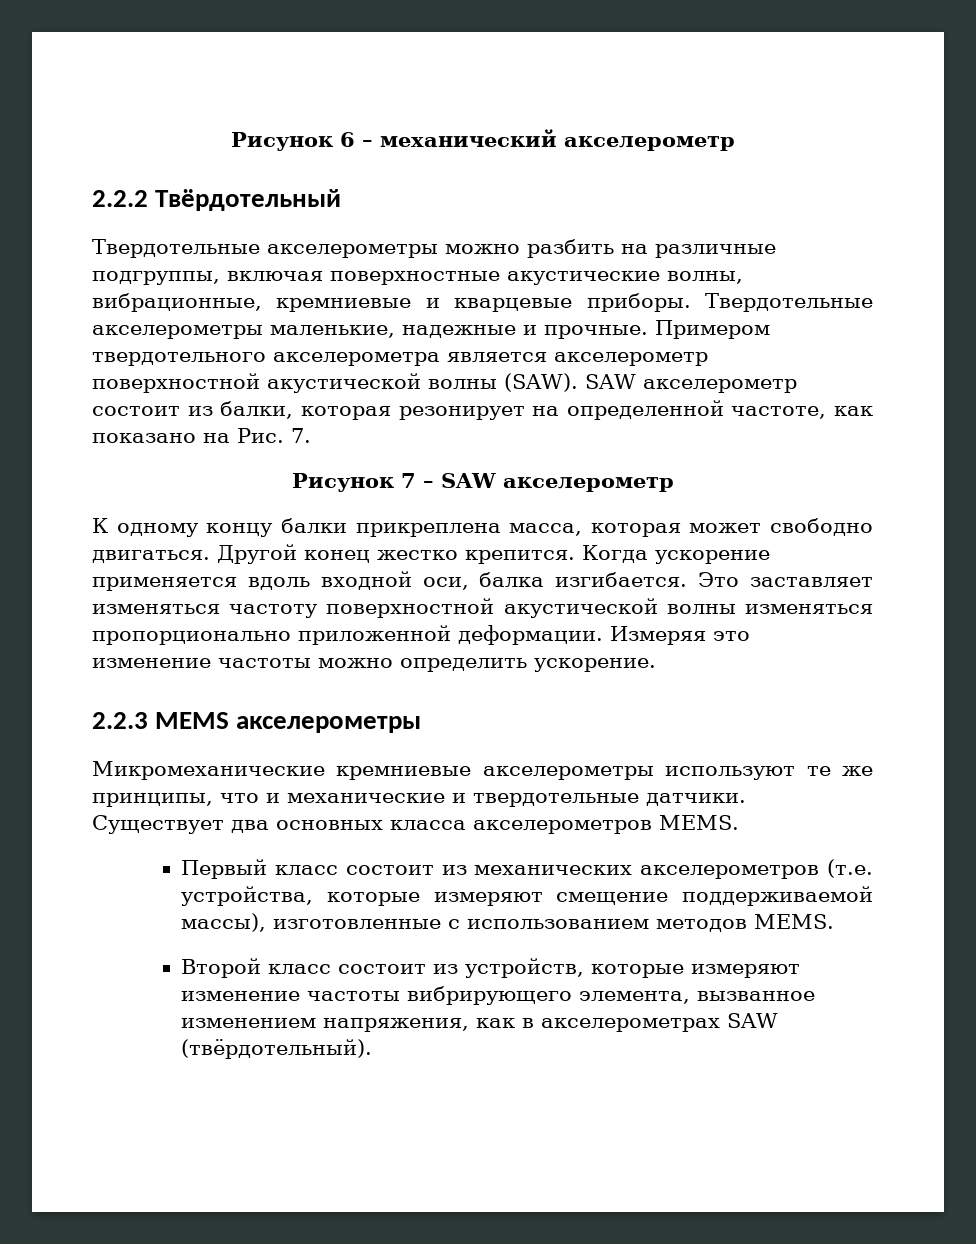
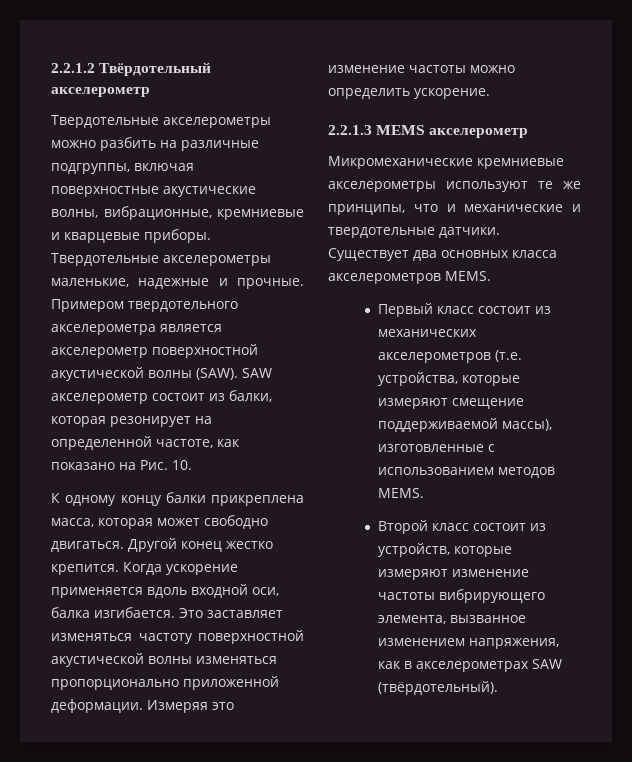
[230,129,735,151] [92,189,342,211] Рисунок 6 – механический акселерометр // 2.2.2 Твёрдотельный -> [51,62,212,76] [51,87,150,97] 2.2.1.2 Твёрдотельный акселерометр
[291,428,311,443] [291,473,674,492] 7. // Рисунок 7 – SAW акселерометр -> [172,460,192,470] 10.
[92,712,422,733] 2.2.3 MEMS акселерометры -> [328,125,529,138] 2.2.1.3 MEMS акселерометр

